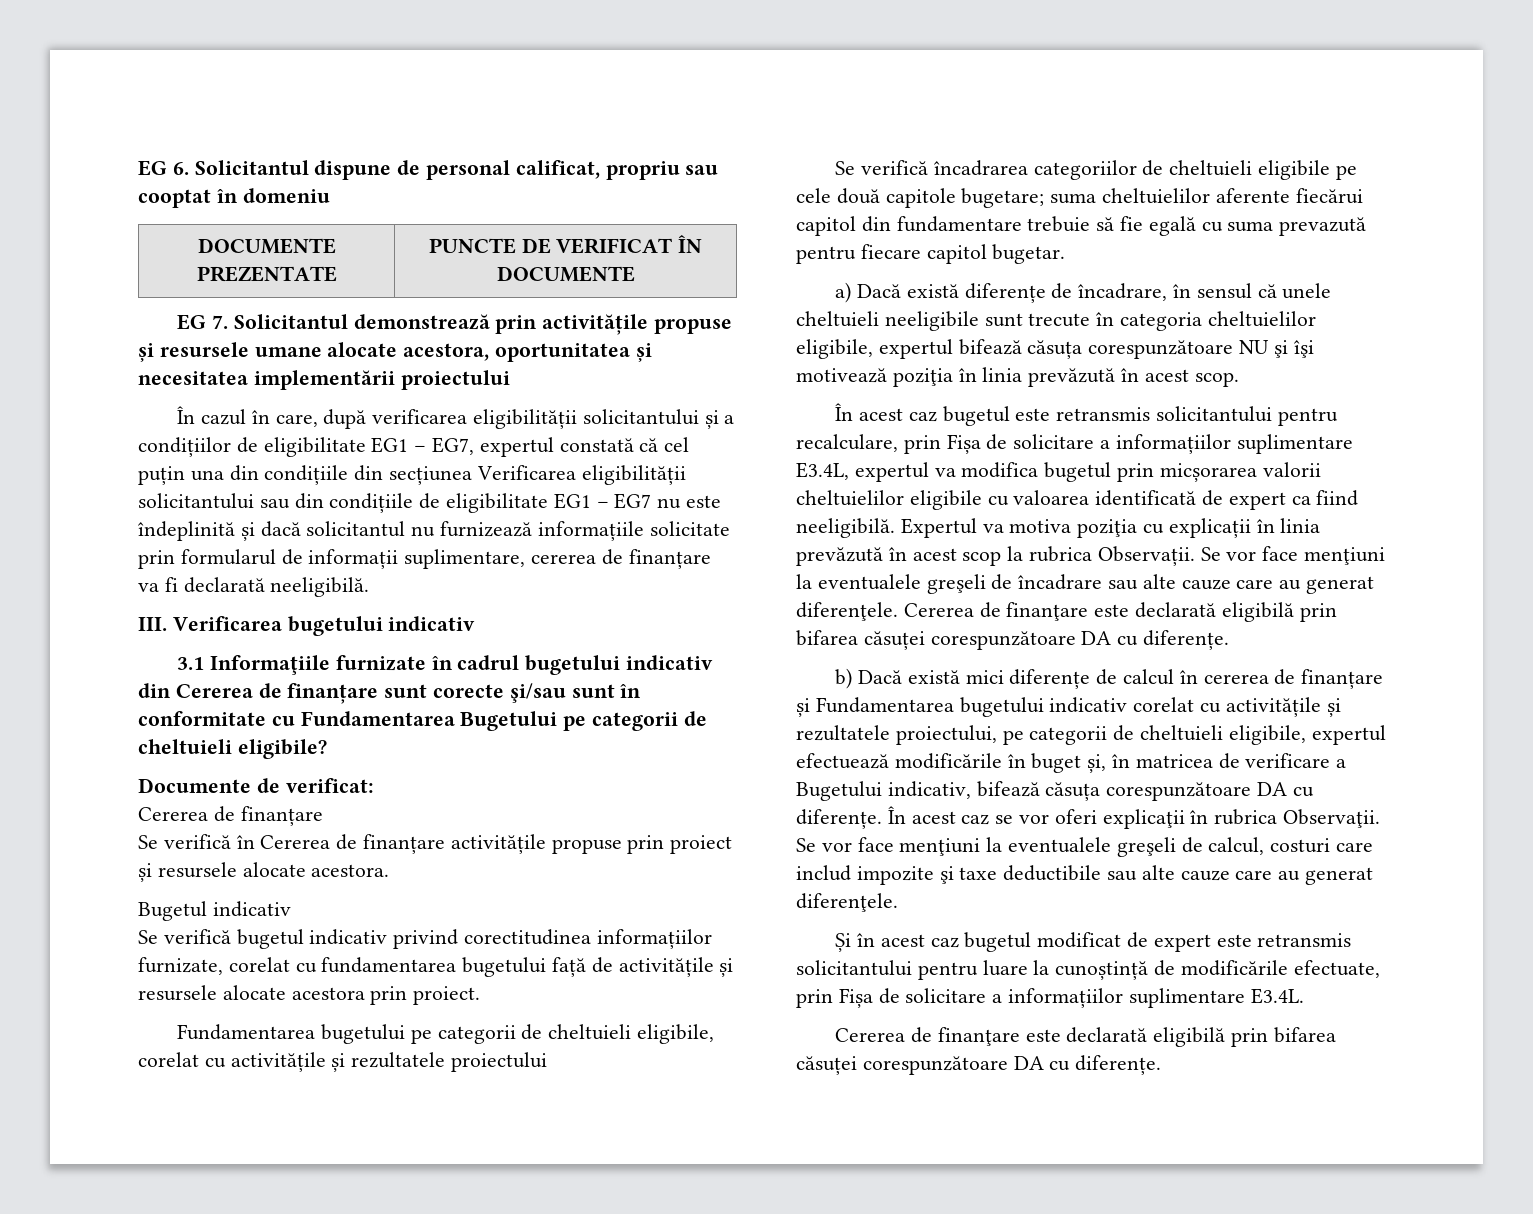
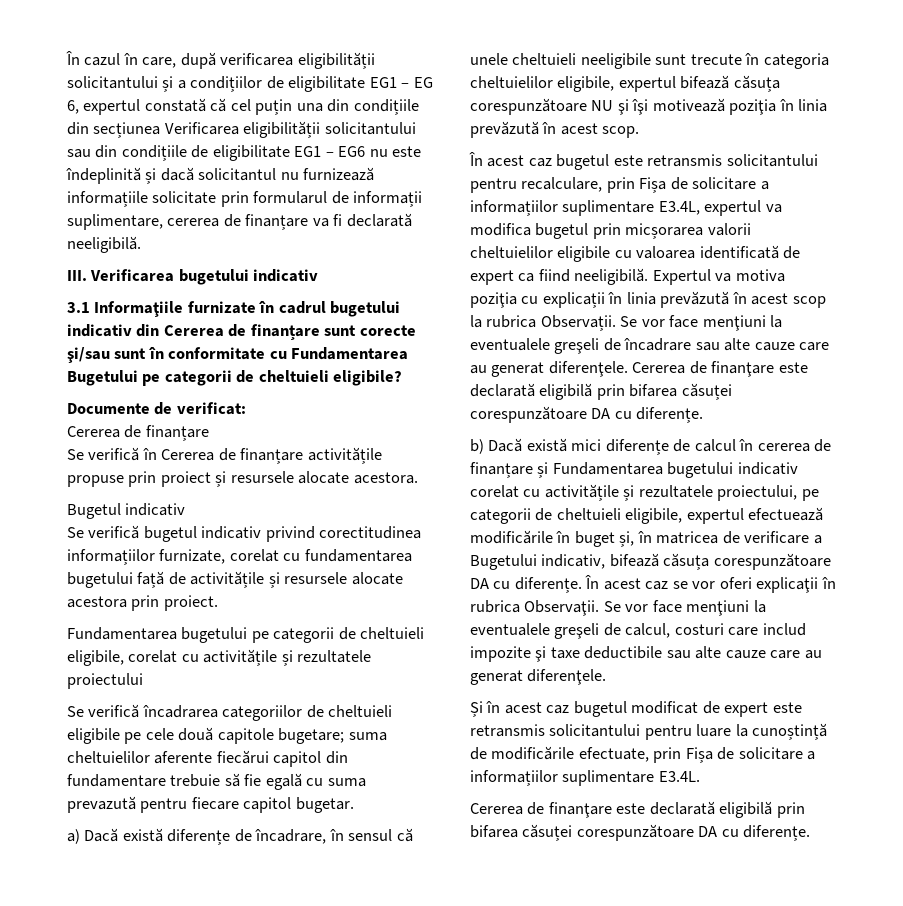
[138,160,719,180] [138,188,330,208] [197,238,336,254] [196,266,337,282] [428,235,703,254] [496,266,635,282] [177,314,732,335] [138,342,652,362] [138,370,510,390] EG 6. Solicitantul dispune de personal calificat, propriu sau cooptat în domeniu // DOCUMENTE PREZENTATE | PUNCTE DE VERIFICAT ÎN DOCUMENTE // EG 7. Solicitantul demonstrează prin activitățile propuse și resursele umane alocate acestora, oportunitatea și necesitatea implementării proiectului // -> (66, 58) none
[432,437,475,455] EG7, -> [413,77,433,88] [67,100,79,114] EG 6,
[614,493,652,509] EG7 -> [338,146,366,157] EG6

